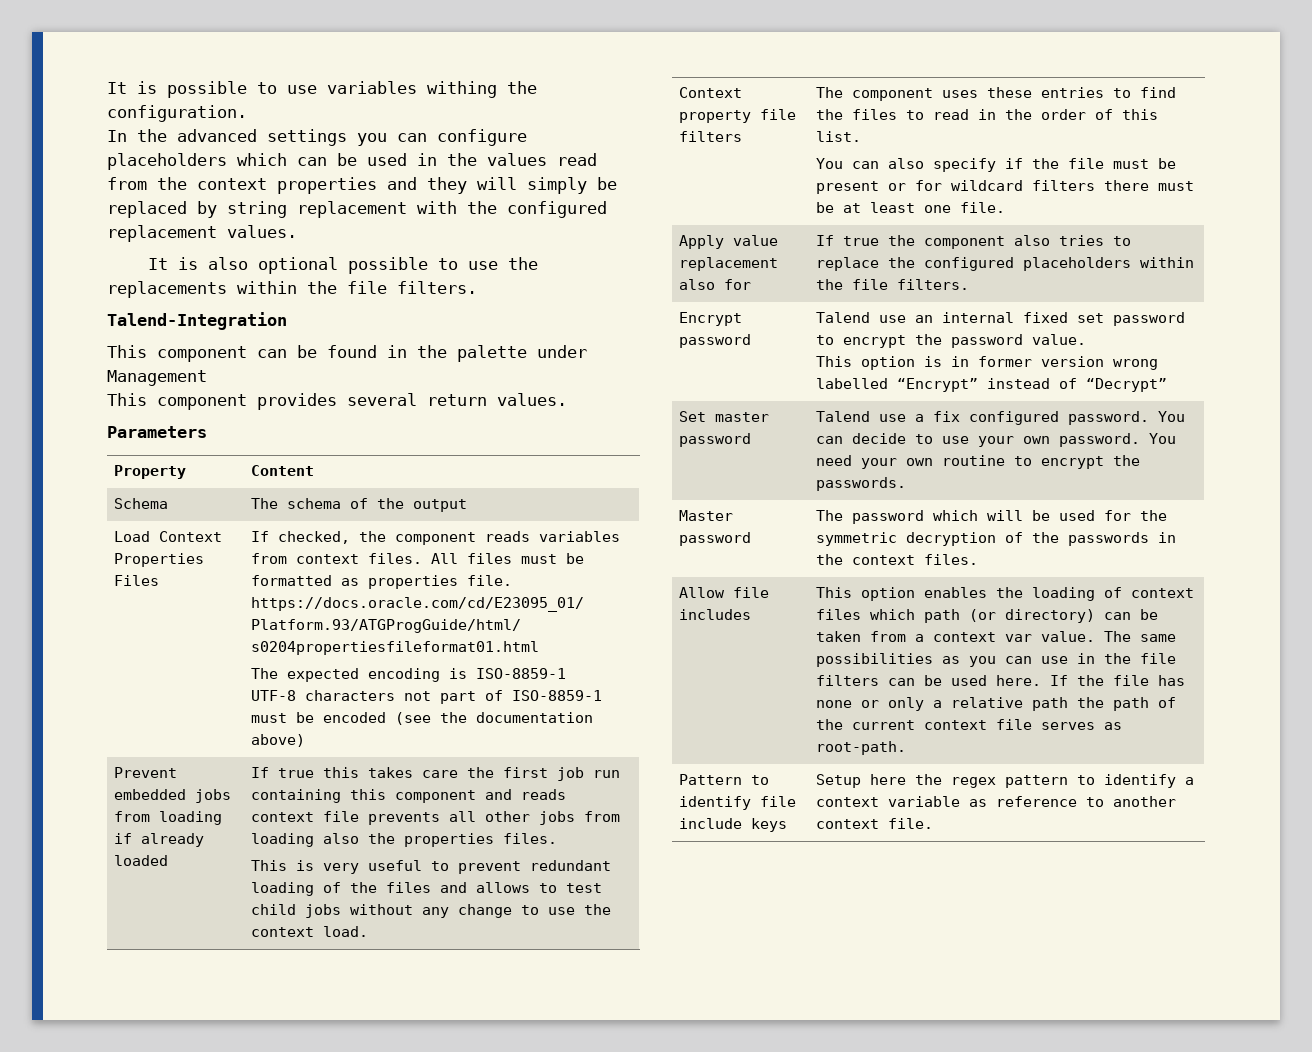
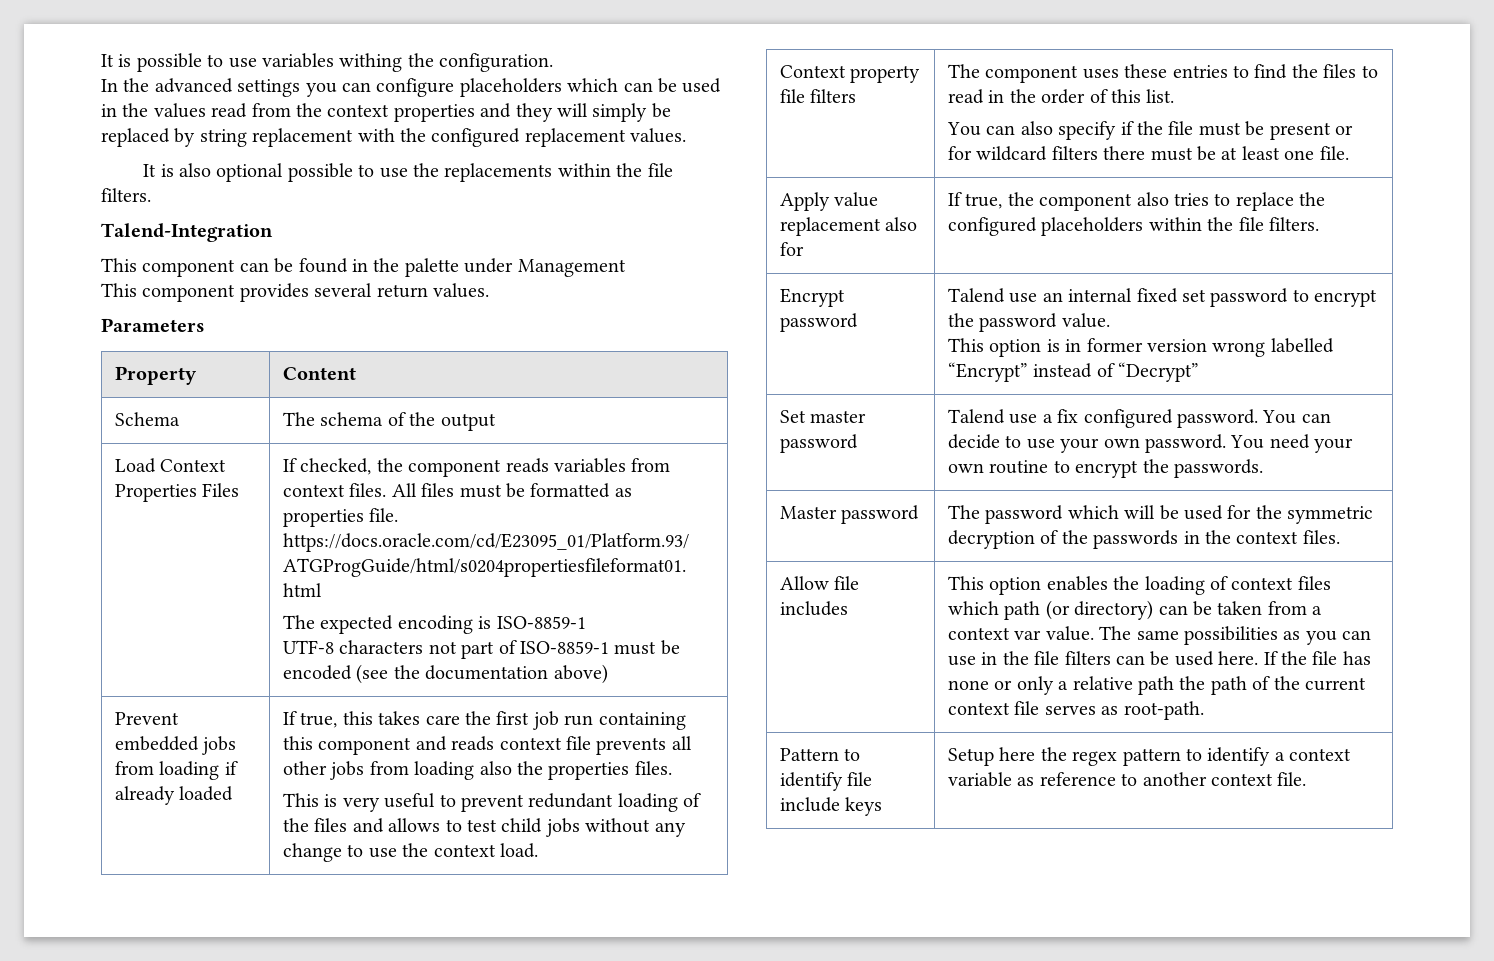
[277,768,314,778] true -> [300,712,338,728] true,
[842,236,879,246] true -> [965,193,1003,209] true,

